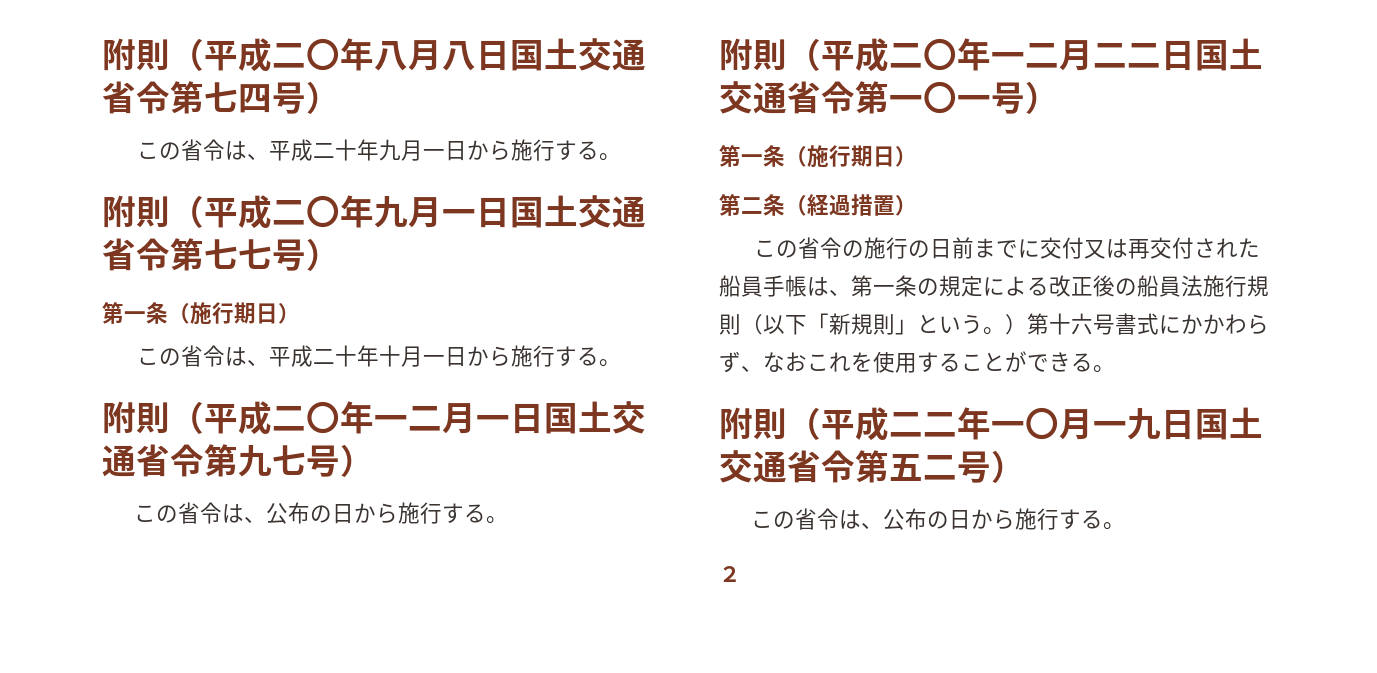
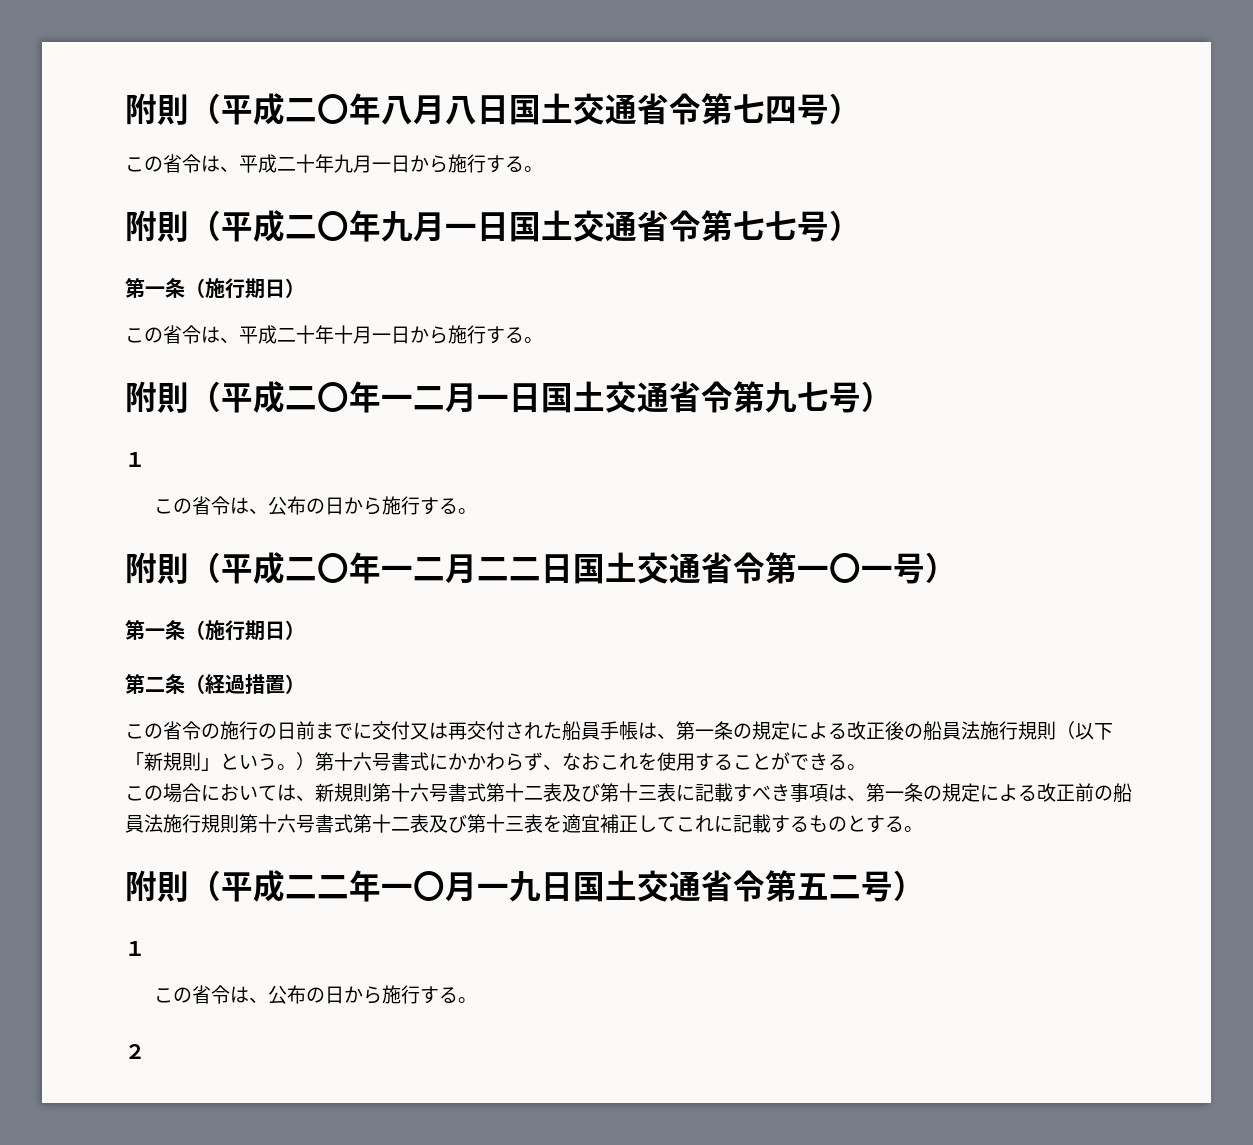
(374, 460) none -> [125,452,145,467] // １
(1115, 369) none -> [125,783,1132,803] [125,814,923,833] // この場合においては、新規則第十六号書式第十二表及び第十三表に記載すべき事項は、第一条の規定による改正前の船員法施行規則第十六号書式第十二表及び第十三表を適宜補正してこれに記載するものとする。
(1025, 466) none -> [125,941,145,956] // １

